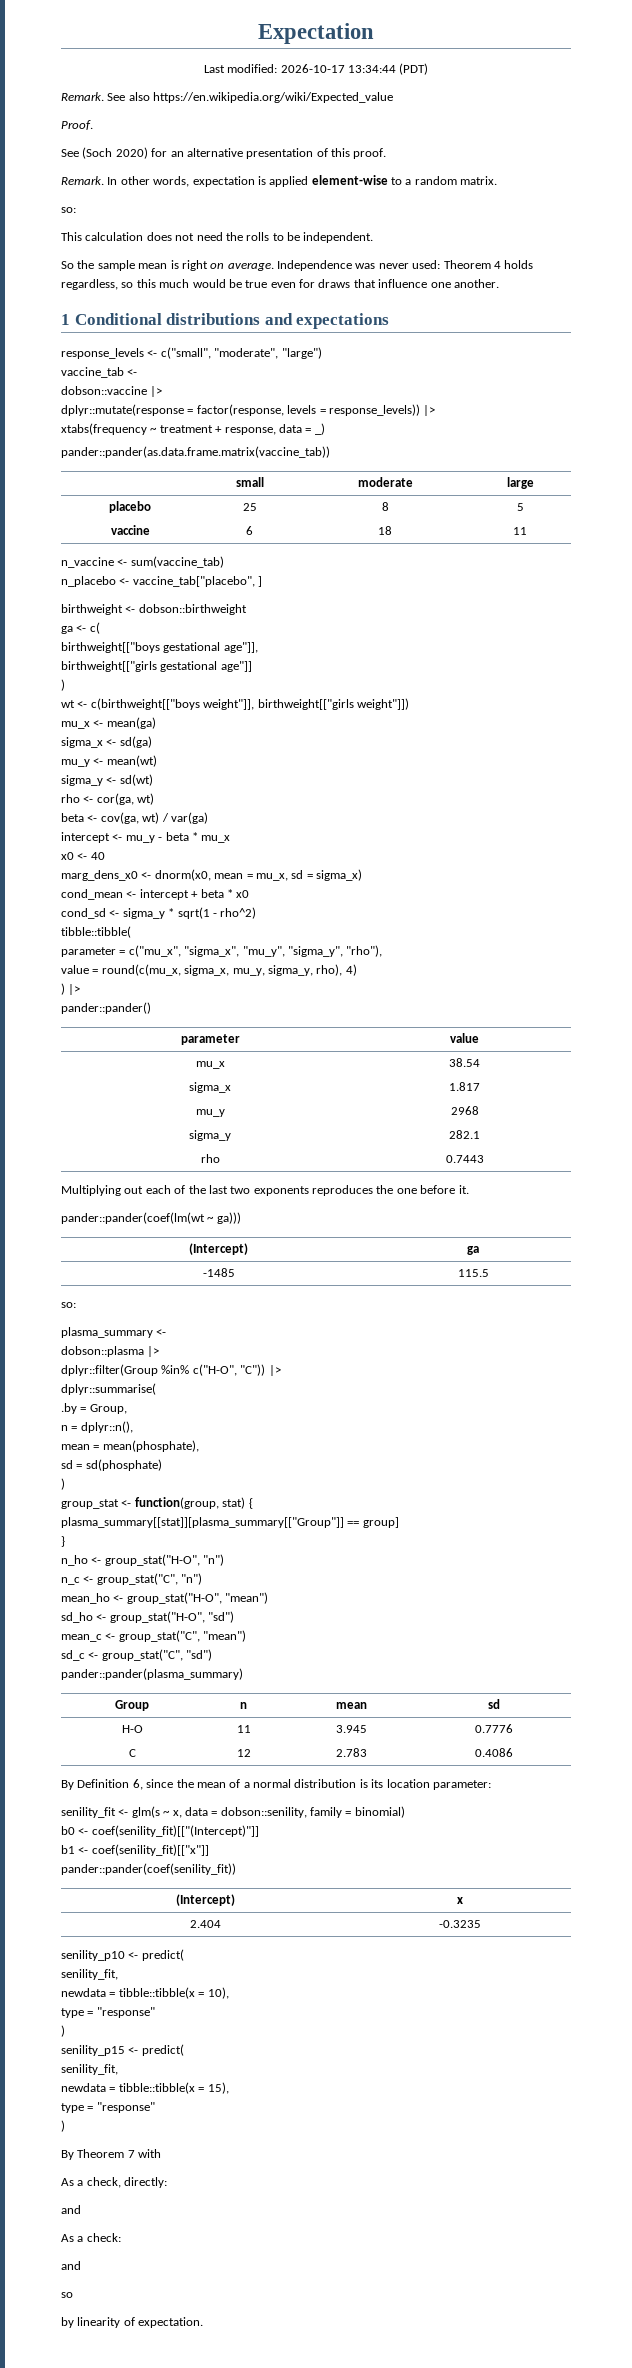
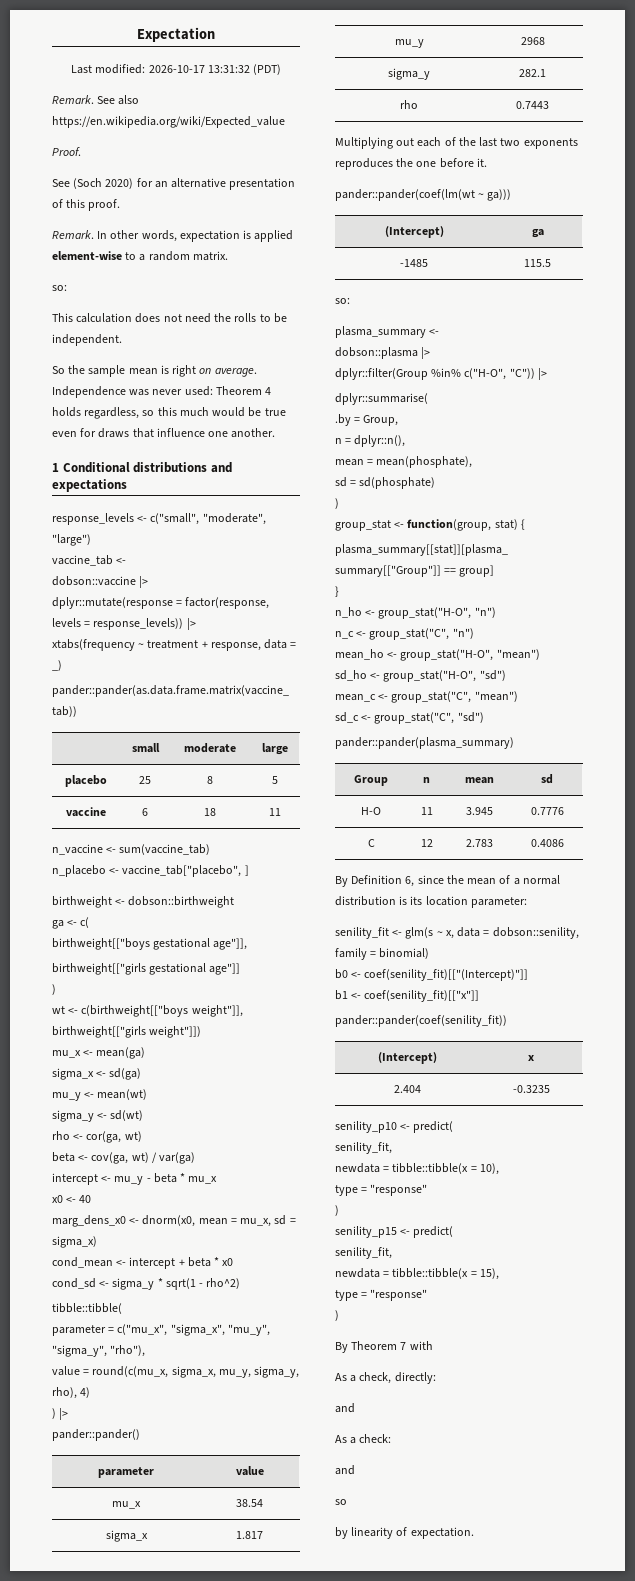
[347,65,396,73] 13:34:44 -> [207,65,250,73] 13:31:32

